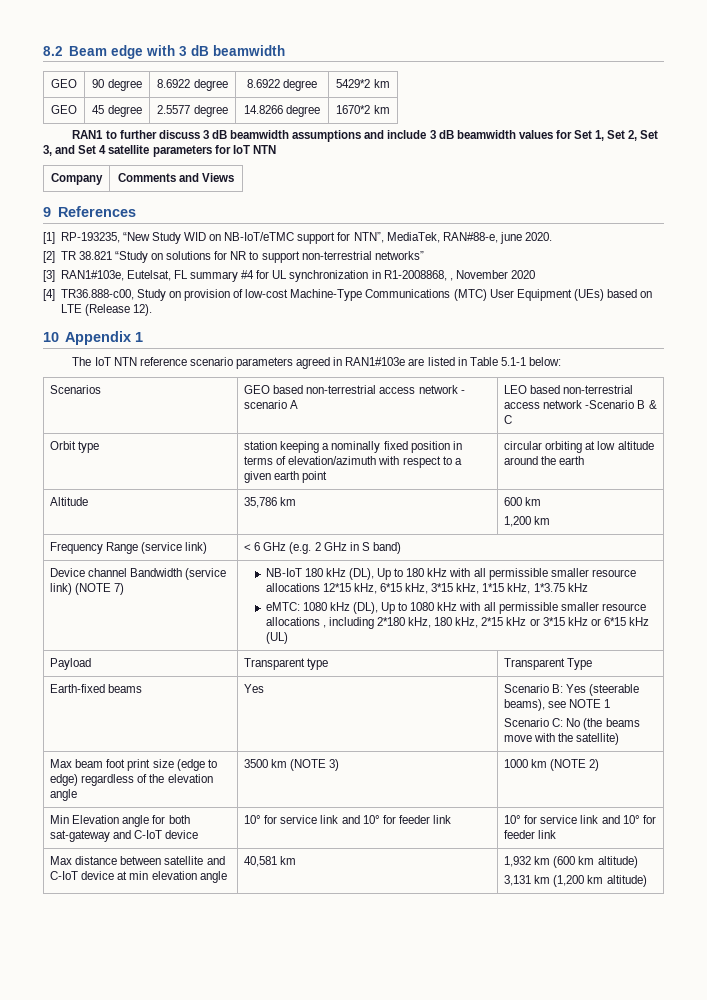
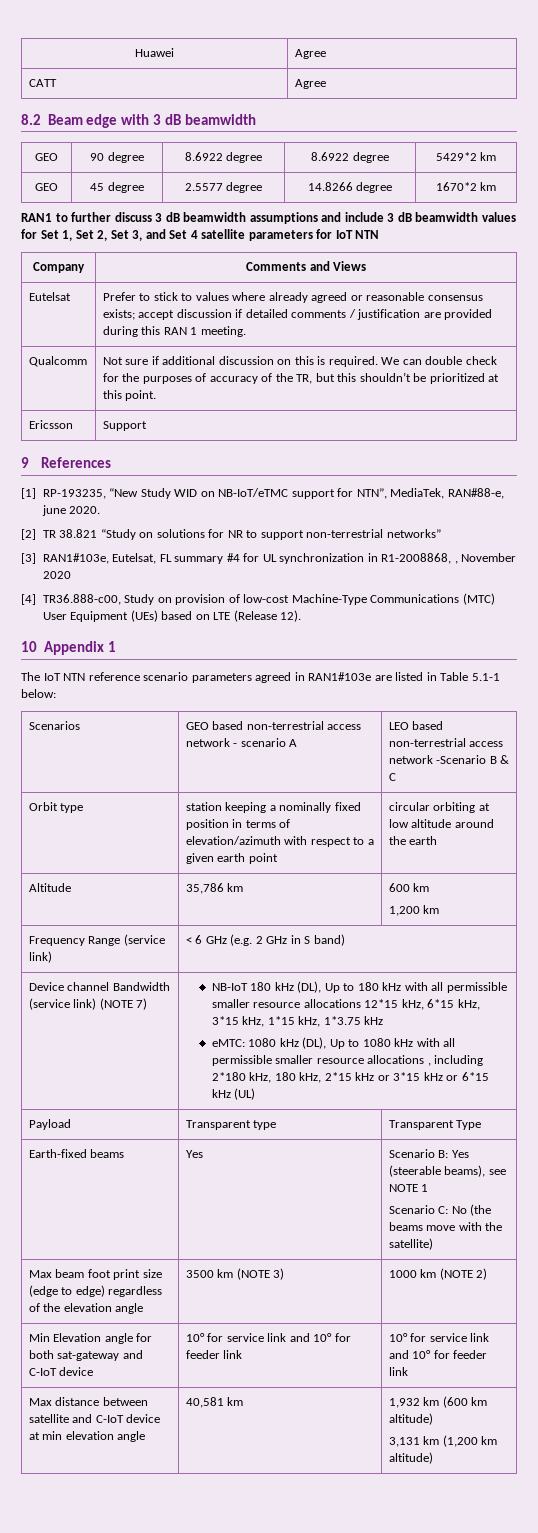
(43, 51) none -> [135,48,174,57] [294,49,326,59] [28,79,57,87] [294,79,326,89] Huawei | Agree // CATT | Agree //
(235, 177) none -> [28,292,71,301] [102,292,483,303] [102,309,493,320] [102,326,246,337] [28,356,87,367] [102,356,497,367] [102,372,500,384] [102,390,157,401] [28,420,73,429] [102,421,147,431] // Eutelsat | Prefer to stick to values where already agreed or reasonable consensus exists; accept discussion if detailed comments / justification are provided during this RAN 1 meeting. // Qualcomm | Not sure if additional discussion on this is required. We can double check for the purposes of accuracy of the TR, but this shouldn’t be prioritized at this point. // Ericsson | Support

